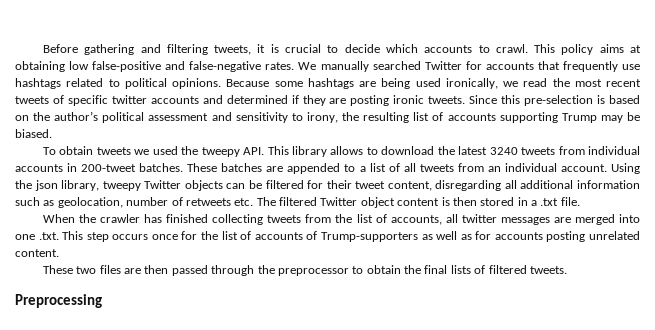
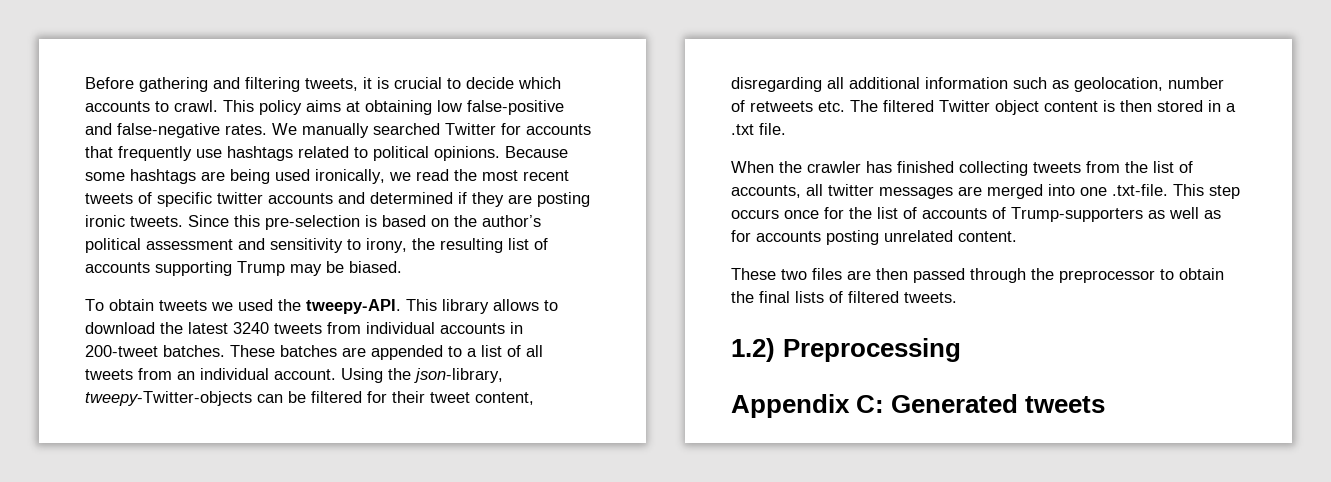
[201,147,265,157] tweepy API. -> [306,299,401,314] tweepy-API.
[34,180,223,191] json library, tweepy Twitter objects -> [414,368,503,383] [85,391,252,406] json-library, tweepy-Twitter-objects
[38,232,59,240] .txt. -> [1112,184,1168,196] .txt-file.
(567, 270) none -> [731,338,775,362] 1.2)
(102, 301) none -> [731,394,1106,418] // Appendix C: Generated tweets

